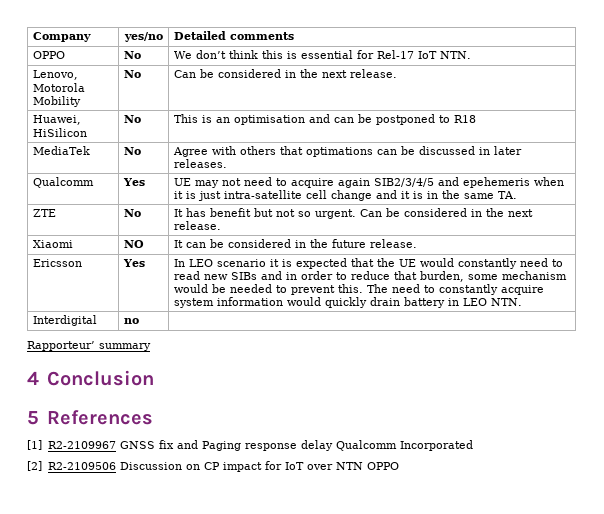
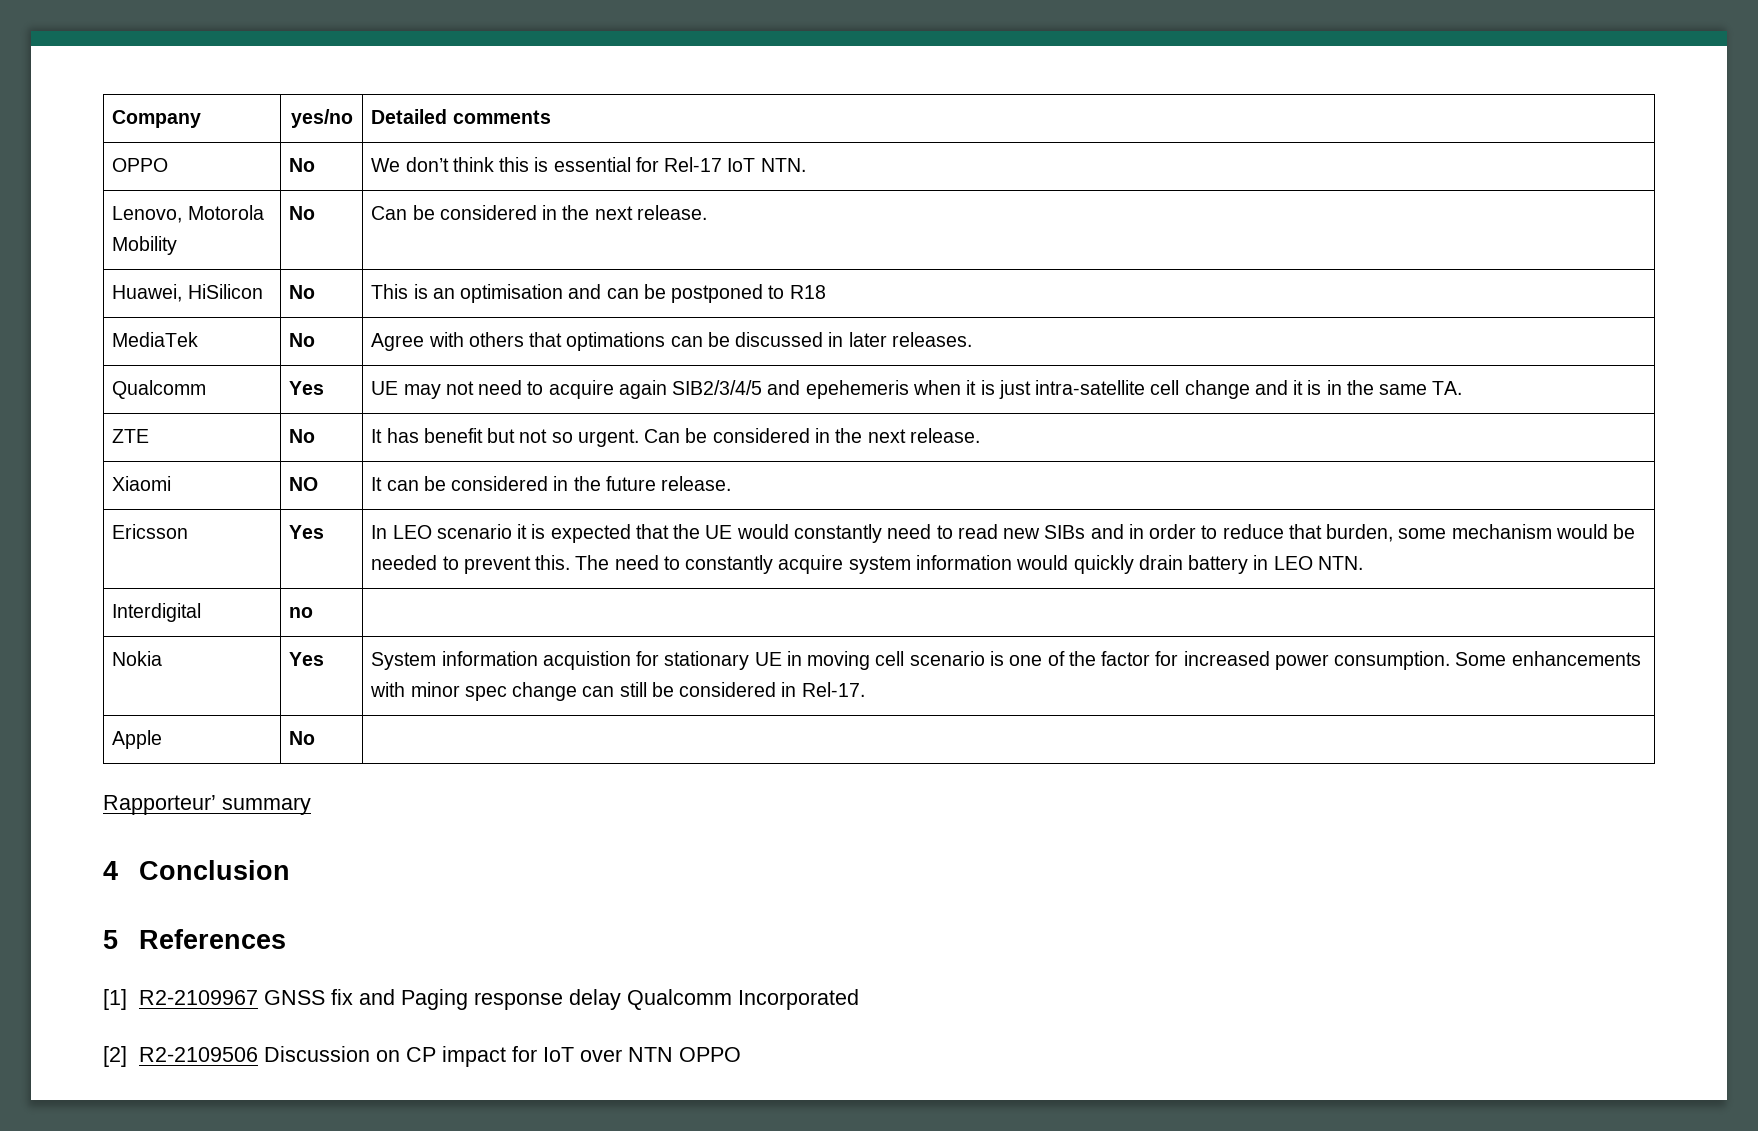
(139, 321) none -> [112,651,163,666] [289,652,325,666] [371,651,1641,670] [370,682,865,701] [112,730,163,749] [289,731,316,745] // Nokia | Yes | System information acquistion for stationary UE in moving cell scenario is one of the factor for increased power consumption. Some enhancements with minor spec change can still be considered in Rel-17. // Apple | No |

